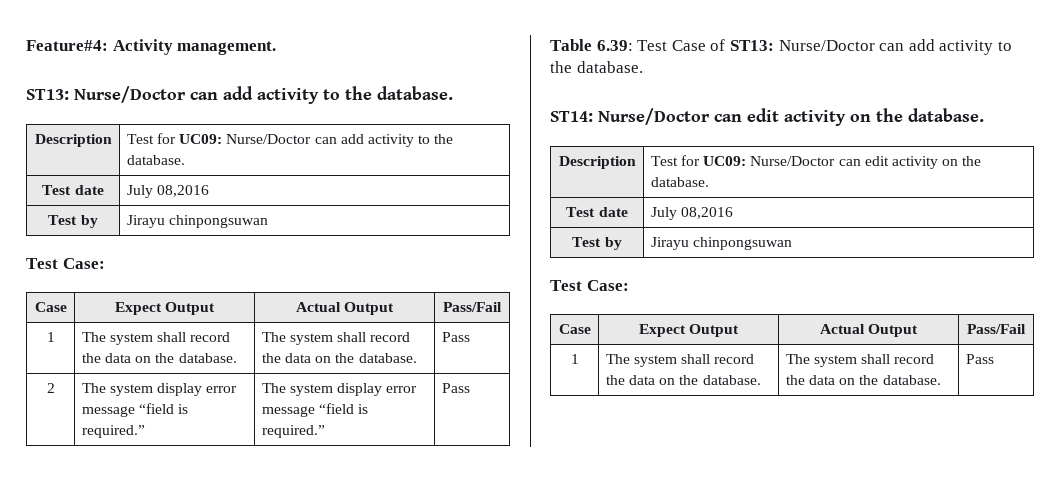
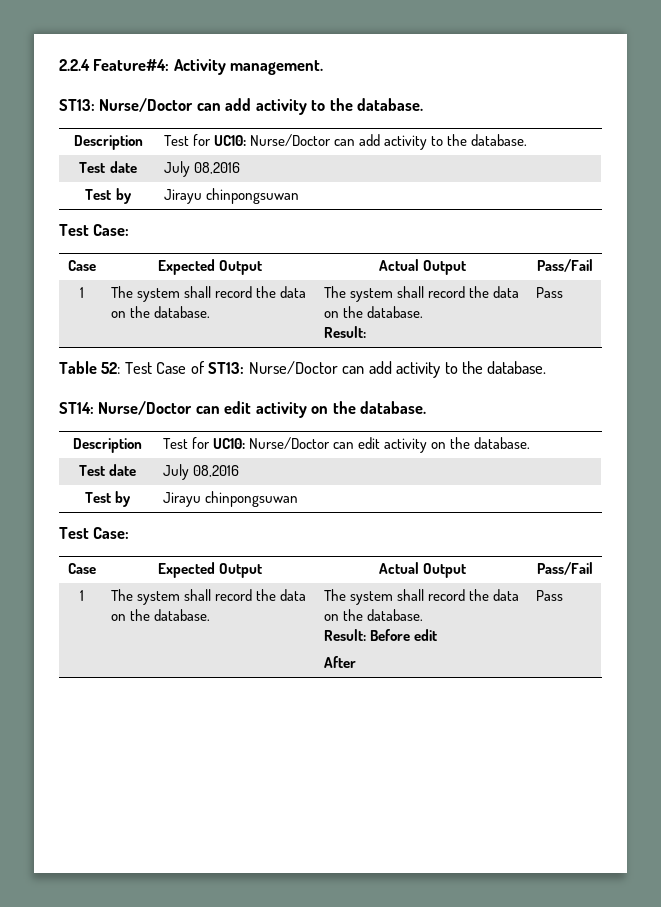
(26, 45) none -> [59,59,90,71] 2.2.4
[179,134,223,144] UC09: -> [214,135,247,146] UC10:
[114,302,162,315] Expect -> [157,259,215,275] Expected
[441,332,470,342] [46,383,55,393] [81,383,238,396] [81,403,189,417] [81,425,145,438] [261,383,418,396] [261,403,369,417] [261,425,325,438] | Pass // 2 | The system display error message “field is required.” | The system display error message “field is required.” -> [323,326,366,338] // Result:
[596,40,633,51] 6.39: -> [101,362,121,374] 52:
[703,156,747,166] UC09: -> [213,438,246,449] UC10:
[638,324,686,337] Expect -> [157,562,215,578] Expected
(941, 380) none -> [323,629,438,641] [323,656,356,668] // Result: Before edit // After

